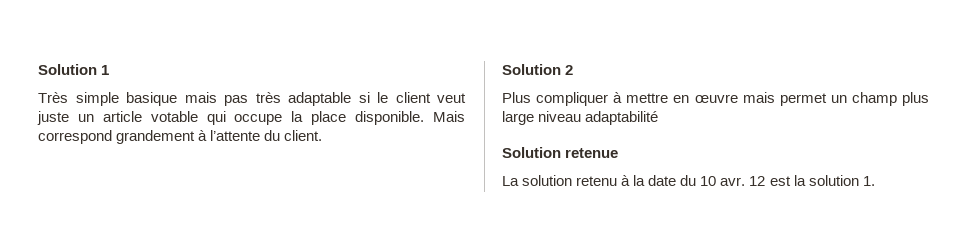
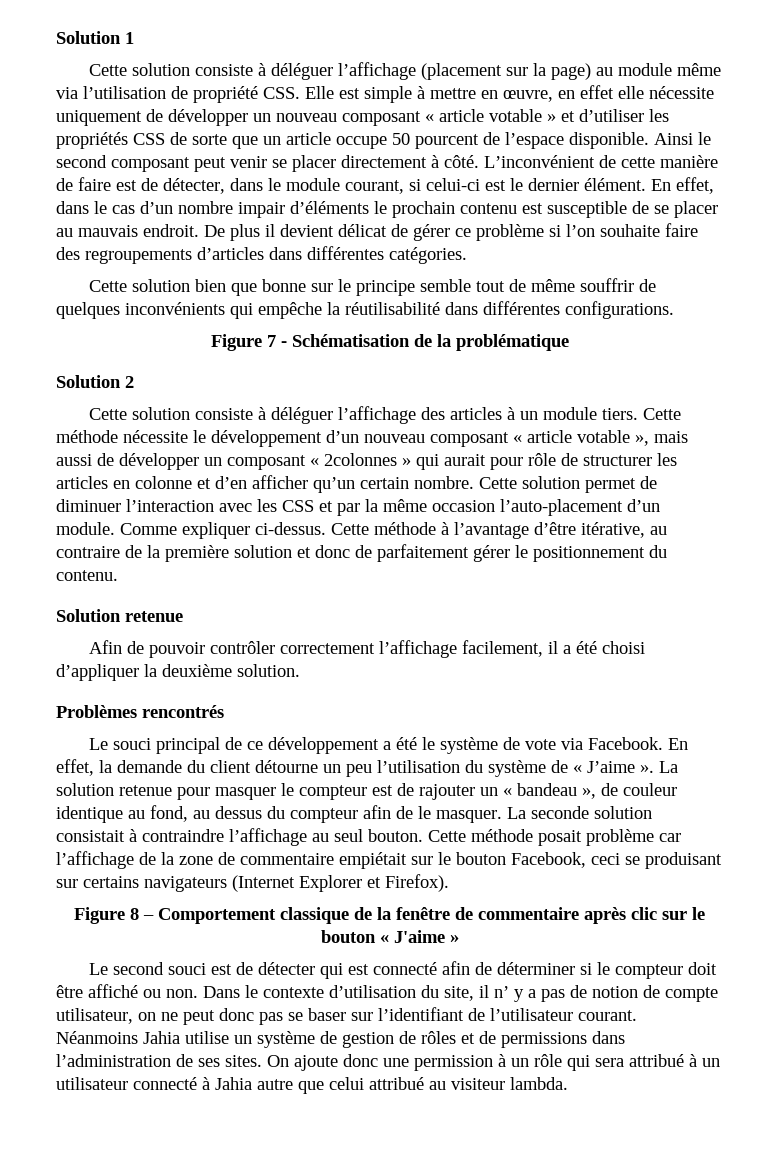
[38,92,466,106] [37,111,466,125] [38,130,323,144] [502,64,574,75] [502,92,929,106] [502,111,659,125] [502,147,619,158] [502,175,875,186] Très simple basique mais pas très adaptable si le client veut juste un article votable qui occupe la place disponible. Mais correspond grandement à l’attente du client. // Solution 2 // Plus compliquer à mettre en œuvre mais permet un champ plus large niveau adaptabilité // Solution retenue // La solution retenu à la date du 10 avr. 12 est la solution 1. -> [88,62,721,80] [56,85,714,103] [56,109,669,126] [56,132,711,149] [56,155,718,172] [56,177,714,194] [56,201,718,218] [56,223,698,241] [56,246,467,264] [88,278,656,296] [56,301,674,319] [210,334,569,351] [56,375,134,388] [88,406,681,424] [56,430,688,447] [56,453,677,470] [56,475,657,493] [56,499,660,516] [56,522,667,539] [56,544,667,562] [56,570,118,581] [56,609,183,622] [88,640,645,658] [56,664,300,681] [56,705,224,718] [88,737,688,754] [56,759,678,777] [56,783,677,800] [56,805,652,823] [56,828,681,846] [56,851,722,869] [56,874,449,892] [74,907,705,924] [320,930,459,943] [88,961,717,979] [56,984,718,1002] [56,1007,637,1025] [56,1031,625,1048] [56,1054,720,1071] [56,1077,568,1094] Cette solution consiste à déléguer l’affichage (placement sur la page) au module même via l’utilisation de propriété CSS. Elle est simple à mettre en œuvre, en effet elle nécessite uniquement de développer un nouveau composant « article votable » et d’utiliser les propriétés CSS de sorte que un article occupe 50 pourcent de l’espace disponible. Ainsi le second composant peut venir se placer directement à côté. L’inconvénient de cette manière de faire est de détecter, dans le module courant, si celui-ci est le dernier élément. En effet, dans le cas d’un nombre impair d’éléments le prochain contenu est susceptible de se placer au mauvais endroit. De plus il devient délicat de gérer ce problème si l’on souhaite faire des regroupements d’articles dans différentes catégories. // Cette solution bien que bonne sur le principe semble tout de même souffrir de quelques inconvénients qui empêche la réutilisabilité dans différentes configurations. // Figure 7 - Schématisation de la problématique // Solution 2 // Cette solution consiste à déléguer l’affichage des articles à un module tiers. Cette méthode nécessite le développement d’un nouveau composant « article votable », mais aussi de développer un composant « 2colonnes » qui aurait pour rôle de structurer les articles en colonne et d’en afficher qu’un certain nombre. Cette solution permet de diminuer l’interaction avec les CSS et par la même occasion l’auto-placement d’un module. Comme expliquer ci-dessus. Cette méthode à l’avantage d’être itérative, au contraire de la première solution et donc de parfaitement gérer le positionnement du contenu. // Solution retenue // Afin de pouvoir contrôler correctement l’affichage facilement, il a été choisi d’appliquer la deuxième solution. // Problèmes rencontrés // Le souci principal de ce développement a été le système de vote via Facebook. En effet, la demande du client détourne un peu l’utilisation du système de « J’aime ». La solution retenue pour masquer le compteur est de rajouter un « bandeau », de couleur identique au fond, au dessus du compteur afin de le masquer. La seconde solution consistait à contraindre l’affichage au seul bouton. Cette méthode posait problème car l’affichage de la zone de commentaire empiétait sur le bouton Facebook, ceci se produisant sur certains navigateurs (Internet Explorer et Firefox). // Figure 8 – Comportement classique de la fenêtre de commentaire après clic sur le bouton « J'aime » // Le second souci est de détecter qui est connecté afin de déterminer si le compteur doit être affiché ou non. Dans le contexte d’utilisation du site, il n’ y a pas de notion de compte utilisateur, on ne peut donc pas se baser sur l’identifiant de l’utilisateur courant. Néanmoins Jahia utilise un système de gestion de rôles et de permissions dans l’administration de ses sites. On ajoute donc une permission à un rôle qui sera attribué à un utilisateur connecté à Jahia autre que celui attribué au visiteur lambda.

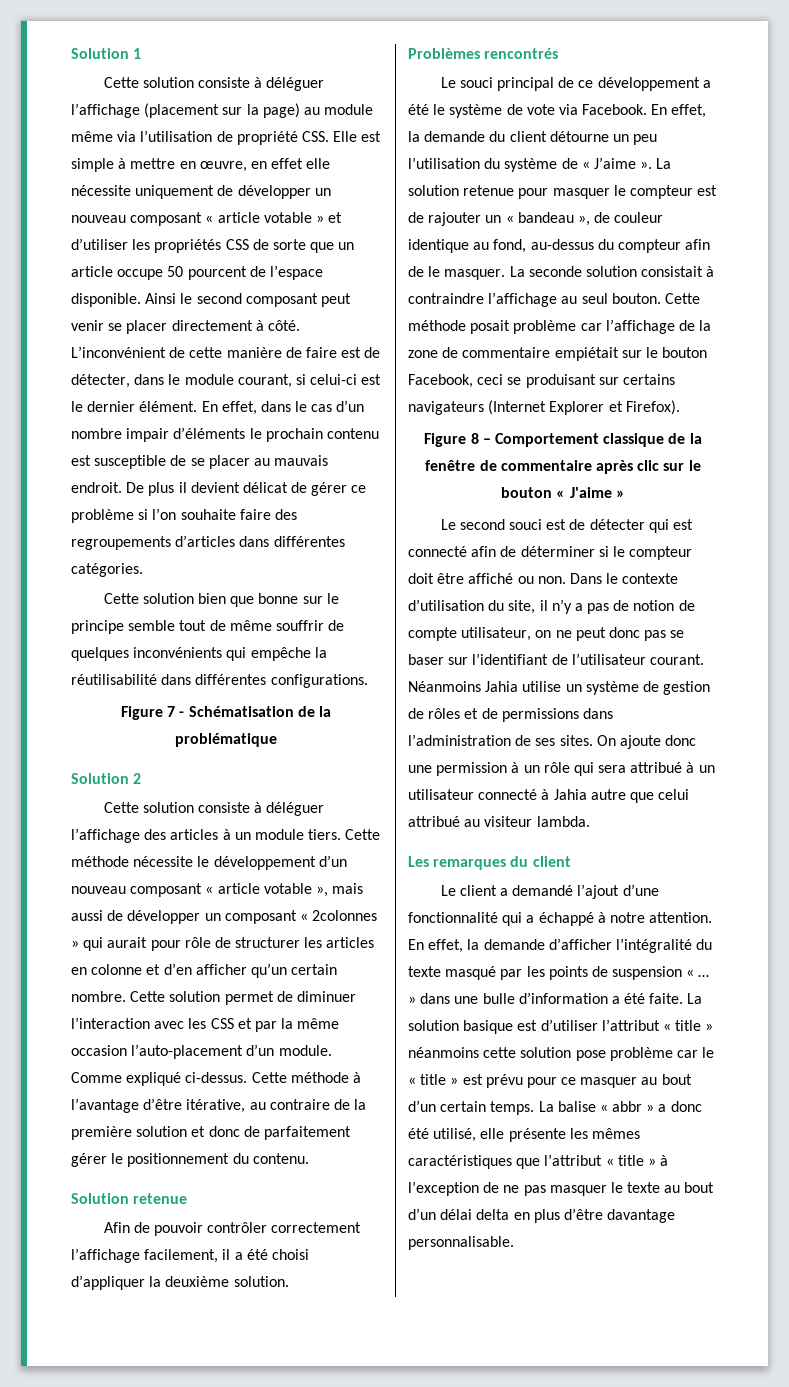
[182,522,250,539] expliquer -> [126,1072,182,1086] expliqué
[193,806,262,819] au dessus -> [530,239,594,250] au-dessus
[494,986,524,1002] n’ y -> [551,599,572,614] n’y
(568, 1083) none -> [408,856,571,870] [440,884,659,899] [408,912,713,926] [408,938,713,953] [408,966,710,980] [408,992,703,1004] [408,1019,714,1034] [408,1047,715,1061] [408,1074,692,1088] [408,1100,702,1115] [408,1128,640,1142] [408,1154,669,1169] [408,1181,715,1196] [408,1208,676,1223] [408,1236,514,1250] // Les remarques du client // Le client a demandé l’ajout d’une fonctionnalité qui a échappé à notre attention. En effet, la demande d’afficher l’intégralité du texte masqué par les points de suspension « … » dans une bulle d’information a été faite. La solution basique est d’utiliser l’attribut « title » néanmoins cette solution pose problème car le « title » est prévu pour ce masquer au bout d’un certain temps. La balise « abbr » a donc été utilisé, elle présente les mêmes caractéristiques que l’attribut « title » à l’exception de ne pas masquer le texte au bout d’un délai delta en plus d’être davantage personnalisable.

